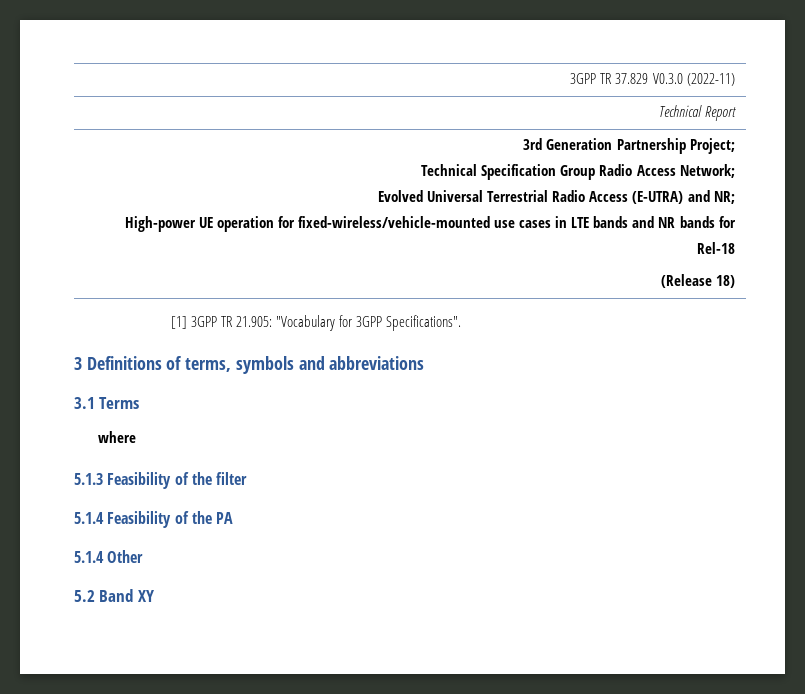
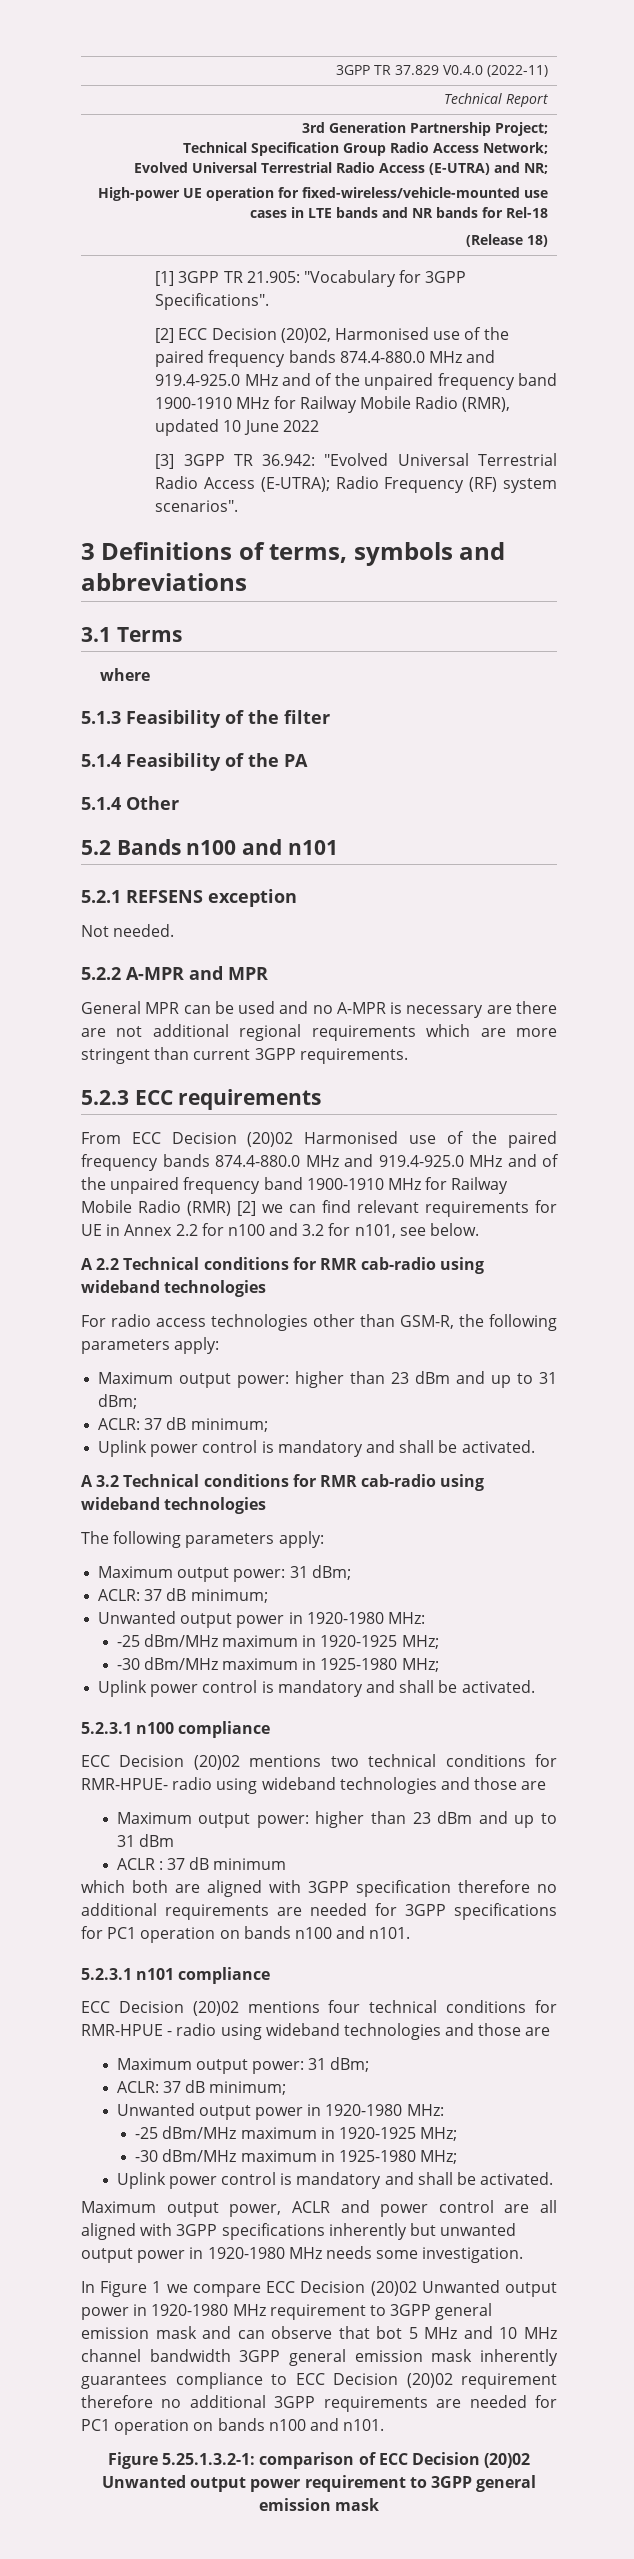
[652,73,683,84] V0.3.0 -> [443,65,484,75] V0.4.0
(461, 323) none -> [155,327,509,343] [155,350,496,367] [155,373,557,390] [155,396,511,413] [155,419,319,436] [155,453,558,469] [155,476,557,493] [155,500,239,512] // [2] ECC Decision (20)02, Harmonised use of the paired frequency bands 874.4-880.0 MHz and 919.4-925.0 MHz and of the unpaired frequency band 1900-1910 MHz for Railway Mobile Radio (RMR), updated 10 June 2022 // [3] 3GPP TR 36.942: "Evolved Universal Terrestrial Radio Access (E-UTRA); Radio Frequency (RF) system scenarios".
[99,589,154,602] Band XY -> [116,839,338,855] [81,889,297,907] [81,924,175,937] [81,966,268,980] [81,1001,557,1018] [81,1024,557,1041] [81,1047,408,1064] [81,1089,322,1110] [81,1131,557,1148] [81,1154,559,1171] [81,1177,509,1194] [81,1200,557,1217] [81,1223,480,1238] [81,1257,485,1274] [81,1280,267,1297] [81,1314,557,1331] [81,1337,220,1354] [98,1371,557,1388] [98,1394,138,1409] [98,1417,268,1432] [98,1440,535,1457] [81,1474,485,1491] [81,1497,267,1514] [81,1531,324,1548] [98,1565,351,1582] [98,1588,268,1603] [98,1611,425,1628] [116,1634,439,1649] [116,1657,439,1672] [98,1680,535,1697] [81,1721,271,1738] [81,1754,557,1770] [81,1777,547,1794] [116,1811,558,1828] [116,1834,174,1847] [116,1857,287,1870] [81,1880,557,1897] [81,1903,557,1920] [81,1926,411,1943] [81,1967,271,1984] [81,2000,557,2016] [81,2023,551,2040] [116,2057,370,2074] [116,2080,287,2095] [116,2103,444,2120] [135,2126,458,2141] [135,2149,458,2164] [116,2172,554,2189] [81,2200,557,2217] [81,2223,517,2240] [81,2246,524,2263] [81,2280,557,2297] [81,2303,493,2320] [81,2326,557,2339] [81,2349,558,2366] [81,2372,557,2389] [81,2395,557,2412] [81,2418,385,2435] [107,2452,531,2469] [101,2475,537,2492] [258,2498,380,2511] Bands n100 and n101 // 5.2.1 REFSENS exception // Not needed. // 5.2.2 A-MPR and MPR // General MPR can be used and no A-MPR is necessary are there are not additional regional requirements which are more stringent than current 3GPP requirements. // 5.2.3 ECC requirements // From ECC Decision (20)02 Harmonised use of the paired frequency bands 874.4-880.0 MHz and 919.4-925.0 MHz and of the unpaired frequency band 1900-1910 MHz for Railway Mobile Radio (RMR) [2] we can find relevant requirements for UE in Annex 2.2 for n100 and 3.2 for n101, see below. // A 2.2 Technical conditions for RMR cab-radio using wideband technologies // For radio access technologies other than GSM-R, the following parameters apply: // Maximum output power: higher than 23 dBm and up to 31 dBm; // ACLR: 37 dB minimum; // Uplink power control is mandatory and shall be activated. // A 3.2 Technical conditions for RMR cab-radio using wideband technologies // The following parameters apply: // Maximum output power: 31 dBm; // ACLR: 37 dB minimum; // Unwanted output power in 1920-1980 MHz: // -25 dBm/MHz maximum in 1920-1925 MHz; // -30 dBm/MHz maximum in 1925-1980 MHz; // Uplink power control is mandatory and shall be activated. // 5.2.3.1 n100 compliance // ECC Decision (20)02 mentions two technical conditions for RMR-HPUE- radio using wideband technologies and those are // Maximum output power: higher than 23 dBm and up to 31 dBm // ACLR : 37 dB minimum // which both are aligned with 3GPP specification therefore no additional requirements are needed for 3GPP specifications for PC1 operation on bands n100 and n101. // 5.2.3.1 n101 compliance // ECC Decision (20)02 mentions four technical conditions for RMR-HPUE - radio using wideband technologies and those are // Maximum output power: 31 dBm; // ACLR: 37 dB minimum; // Unwanted output power in 1920-1980 MHz: // -25 dBm/MHz maximum in 1920-1925 MHz; // -30 dBm/MHz maximum in 1925-1980 MHz; // Uplink power control is mandatory and shall be activated. // Maximum output power, ACLR and power control are all aligned with 3GPP specifications inherently but unwanted output power in 1920-1980 MHz needs some investigation. // In Figure 1 we compare ECC Decision (20)02 Unwanted output power in 1920-1980 MHz requirement to 3GPP general emission mask and can observe that bot 5 MHz and 10 MHz channel bandwidth 3GPP general emission mask inherently guarantees compliance to ECC Decision (20)02 requirement therefore no additional 3GPP requirements are needed for PC1 operation on bands n100 and n101. // Figure 5.25.1.3.2-1: comparison of ECC Decision (20)02 Unwanted output power requirement to 3GPP general emission mask

